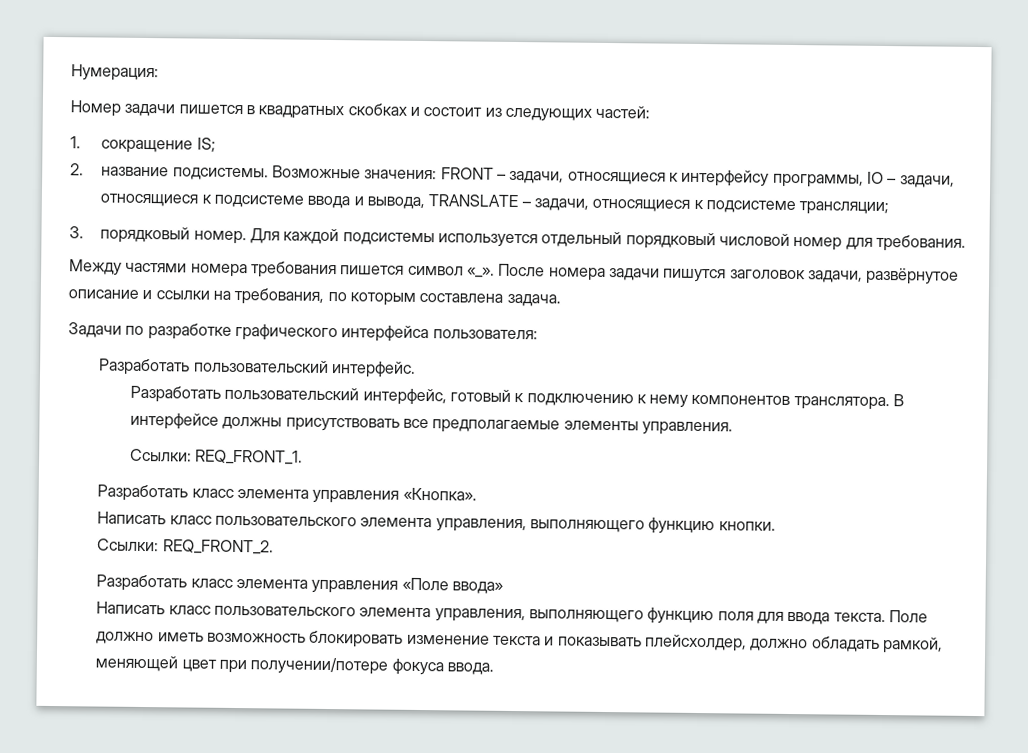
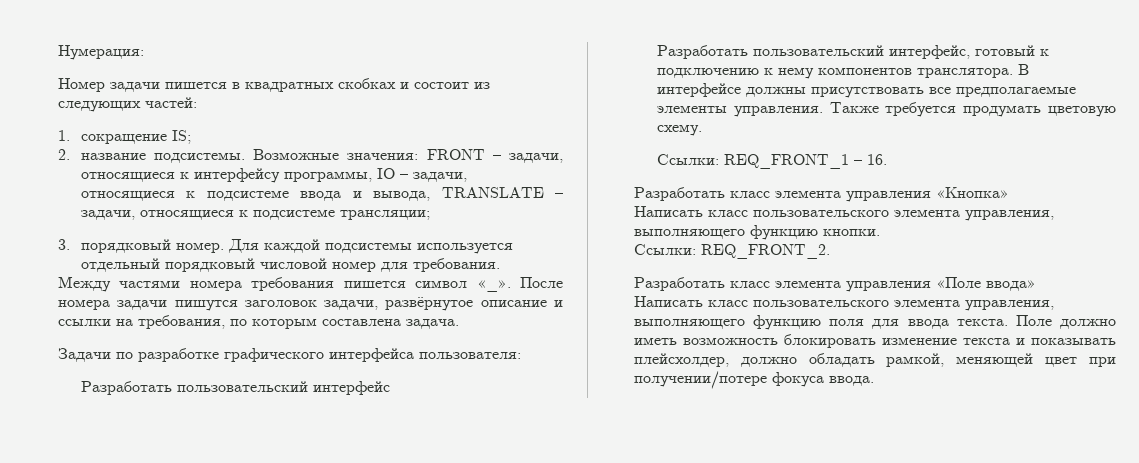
[331,361,417,378] интерфейс. -> [312,381,390,395] интерфейс
[129,448,304,465] [97,484,477,504] // Ссылки: REQ_FRONT_1. // Разработать класс элемента управления «Кнопка». -> [829,102,1116,117] [656,124,702,136] [656,154,887,169] [633,187,1009,202] Также требуется продумать цветовую схему. // Ссылки: REQ_FRONT_1 – 16. // Разработать класс элемента управления «Кнопка»

